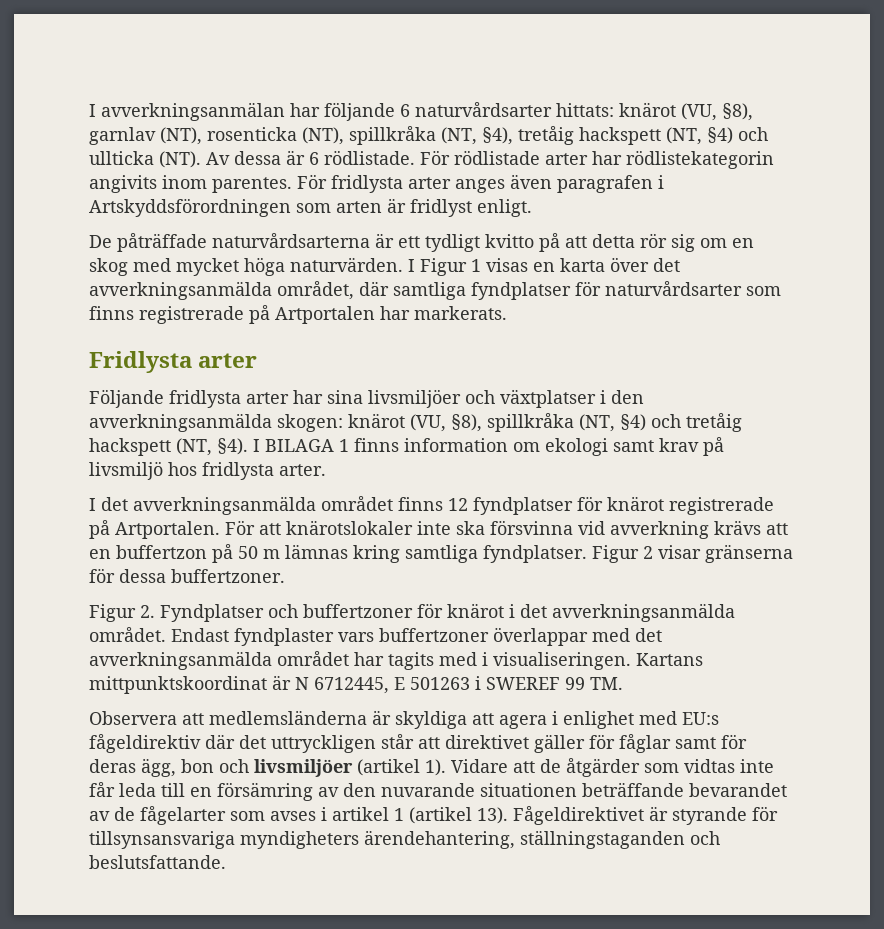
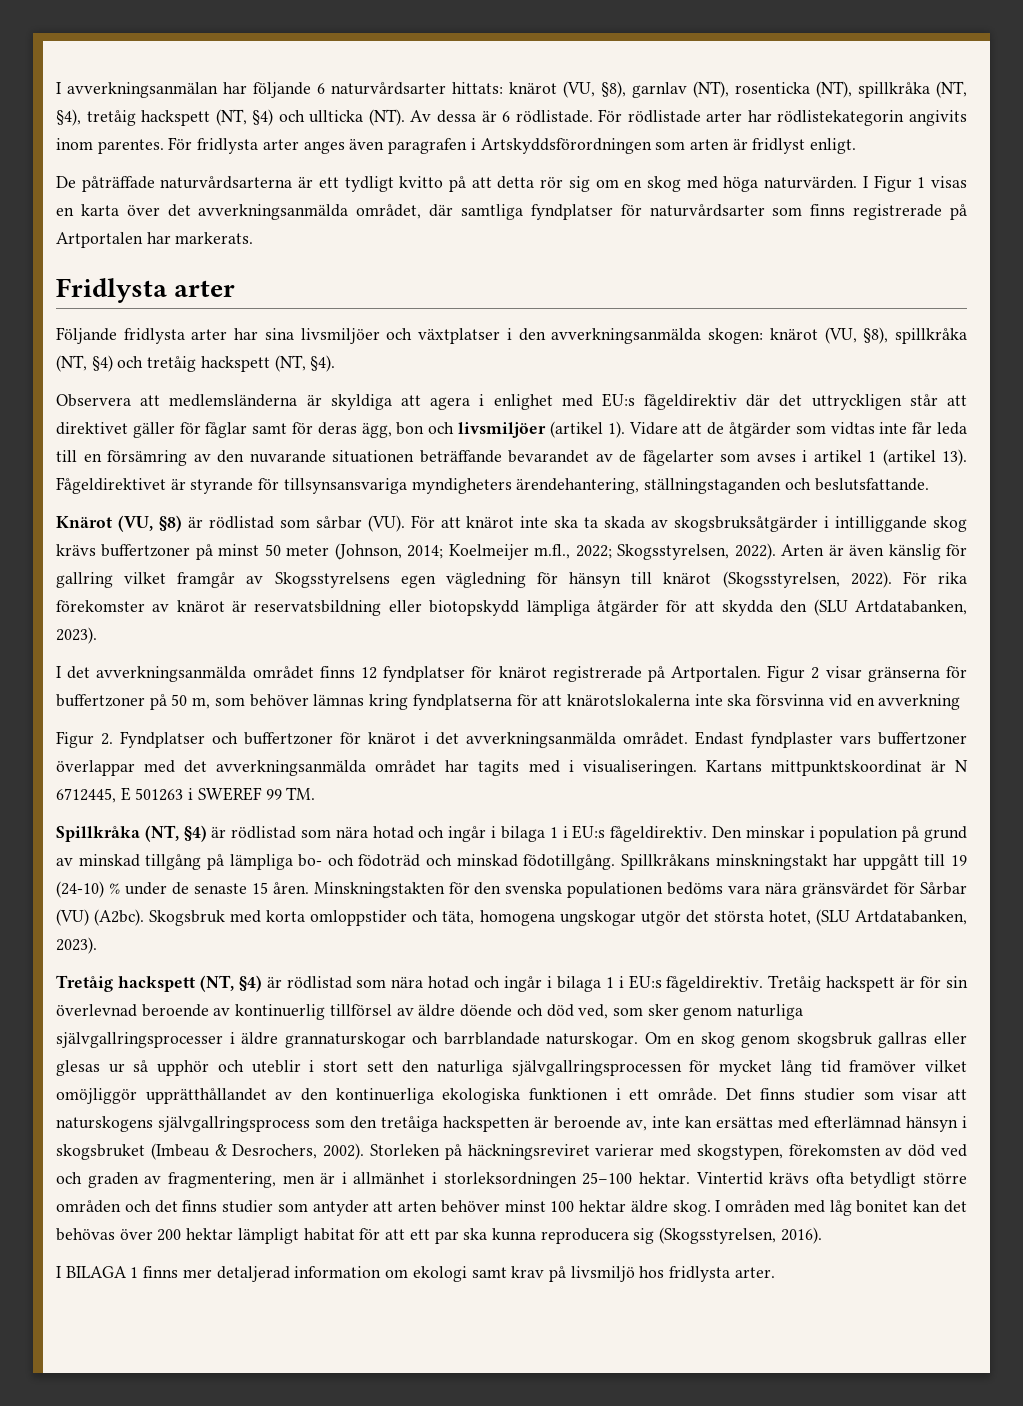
[176,258,239,276] mycket -> (718, 182) none
[253,437,724,456] [89,461,326,480] [89,496,774,515] [89,520,788,539] [89,544,793,563] [89,568,285,583] [89,603,735,622] [89,627,662,646] [89,651,703,670] [89,675,623,694] I BILAGA 1 finns information om ekologi samt krav på livsmiljö hos fridlysta arter. // I det avverkningsanmälda området finns 12 fyndplatser för knärot registrerade på Artportalen. För att knärotslokaler inte ska försvinna vid avverkning krävs att en buffertzon på 50 m lämnas kring samtliga fyndplatser. Figur 2 visar gränserna för dessa buffertzoner. // Figur 2. Fyndplatser och buffertzoner för knärot i det avverkningsanmälda området. Endast fyndplaster vars buffertzoner överlappar med det avverkningsanmälda området har tagits med i visualiseringen. Kartans mittpunktskoordinat är N 6712445, E 501263 i SWEREF 99 TM. -> (336, 363) none
(226, 862) none -> [56,515,967,532] [56,543,968,560] [56,571,967,588] [56,599,968,616] [56,627,97,644] [56,665,967,682] [56,694,961,710] [56,731,967,748] [56,760,969,776] [56,787,316,803] [56,825,968,842] [56,854,967,870] [56,881,968,898] [56,909,968,926] [56,937,97,954] [56,975,969,992] [56,1004,804,1020] [56,1032,968,1048] [56,1060,968,1076] [56,1088,967,1104] [56,1116,967,1132] [56,1143,968,1160] [56,1172,967,1188] [56,1200,968,1216] [56,1227,822,1244] [56,1266,775,1282] // Knärot (VU, §8) är rödlistad som sårbar (VU). För att knärot inte ska ta skada av skogsbruksåtgärder i intilliggande skog krävs buffertzoner på minst 50 meter (Johnson, 2014; Koelmeijer m.fl., 2022; Skogsstyrelsen, 2022). Arten är även känslig för gallring vilket framgår av Skogsstyrelsens egen vägledning för hänsyn till knärot (Skogsstyrelsen, 2022). För rika förekomster av knärot är reservatsbildning eller biotopskydd lämpliga åtgärder för att skydda den (SLU Artdatabanken, 2023). // I det avverkningsanmälda området finns 12 fyndplatser för knärot registrerade på Artportalen. Figur 2 visar gränserna för buffertzoner på 50 m, som behöver lämnas kring fyndplatserna för att knärotslokalerna inte ska försvinna vid en avverkning // Figur 2. Fyndplatser och buffertzoner för knärot i det avverkningsanmälda området. Endast fyndplaster vars buffertzoner överlappar med det avverkningsanmälda området har tagits med i visualiseringen. Kartans mittpunktskoordinat är N 6712445, E 501263 i SWEREF 99 TM. // Spillkråka (NT, §4) är rödlistad som nära hotad och ingår i bilaga 1 i EU:s fågeldirektiv. Den minskar i population på grund av minskad tillgång på lämpliga bo- och födoträd och minskad födotillgång. Spillkråkans minskningstakt har uppgått till 19 (24-10) % under de senaste 15 åren. Minskningstakten för den svenska populationen bedöms vara nära gränsvärdet för Sårbar (VU) (A2bc). Skogsbruk med korta omloppstider och täta, homogena ungskogar utgör det största hotet, (SLU Artdatabanken, 2023). // Tretåig hackspett (NT, §4) är rödlistad som nära hotad och ingår i bilaga 1 i EU:s fågeldirektiv. Tretåig hackspett är för sin överlevnad beroende av kontinuerlig tillförsel av äldre döende och död ved, som sker genom naturliga självgallringsprocesser i äldre grannaturskogar och barrblandade naturskogar. Om en skog genom skogsbruk gallras eller glesas ur så upphör och uteblir i stort sett den naturliga självgallringsprocessen för mycket lång tid framöver vilket omöjliggör upprätthållandet av den kontinuerliga ekologiska funktionen i ett område. Det finns studier som visar att naturskogens självgallringsprocess som den tretåiga hackspetten är beroende av, inte kan ersättas med efterlämnad hänsyn i skogsbruket (Imbeau & Desrochers, 2002). Storleken på häckningsreviret varierar med skogstypen, förekomsten av död ved och graden av fragmentering, men är i allmänhet i storleksordningen 25–100 hektar. Vintertid krävs ofta betydligt större områden och det finns studier som antyder att arten behöver minst 100 hektar äldre skog. I områden med låg bonitet kan det behövas över 200 hektar lämpligt habitat för att ett par ska kunna reproducera sig (Skogsstyrelsen, 2016). // I BILAGA 1 finns mer detaljerad information om ekologi samt krav på livsmiljö hos fridlysta arter.

